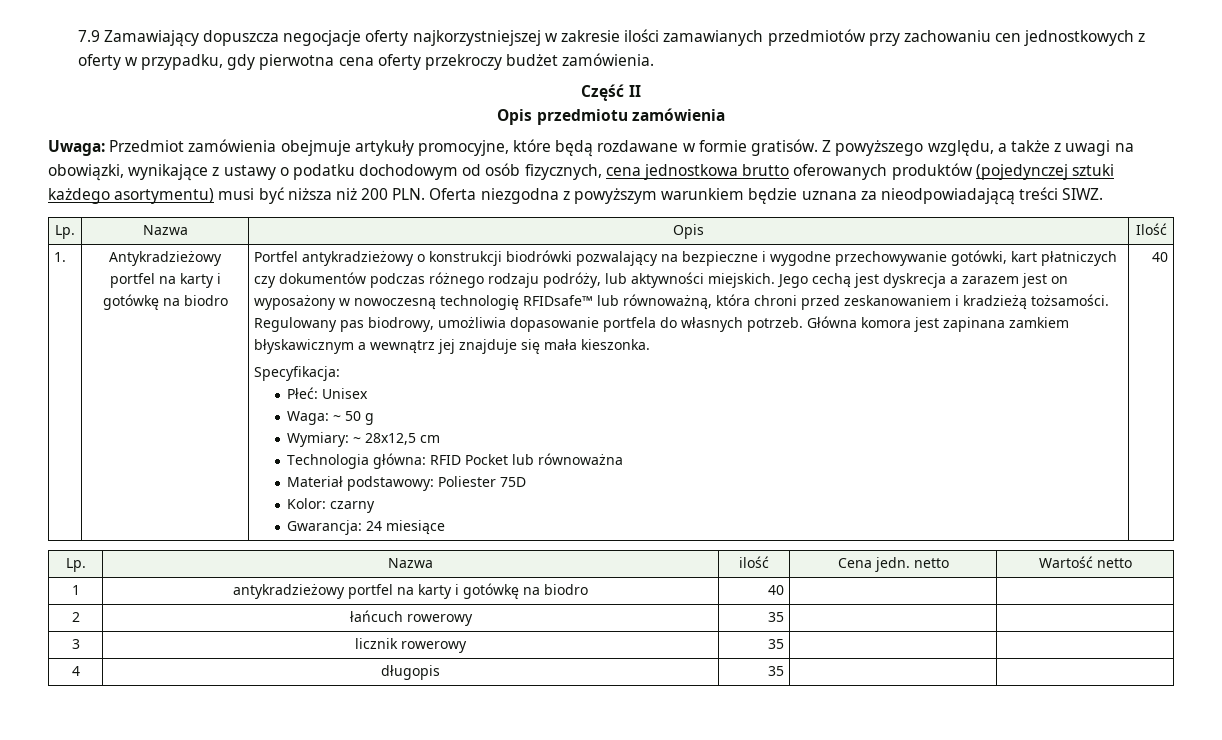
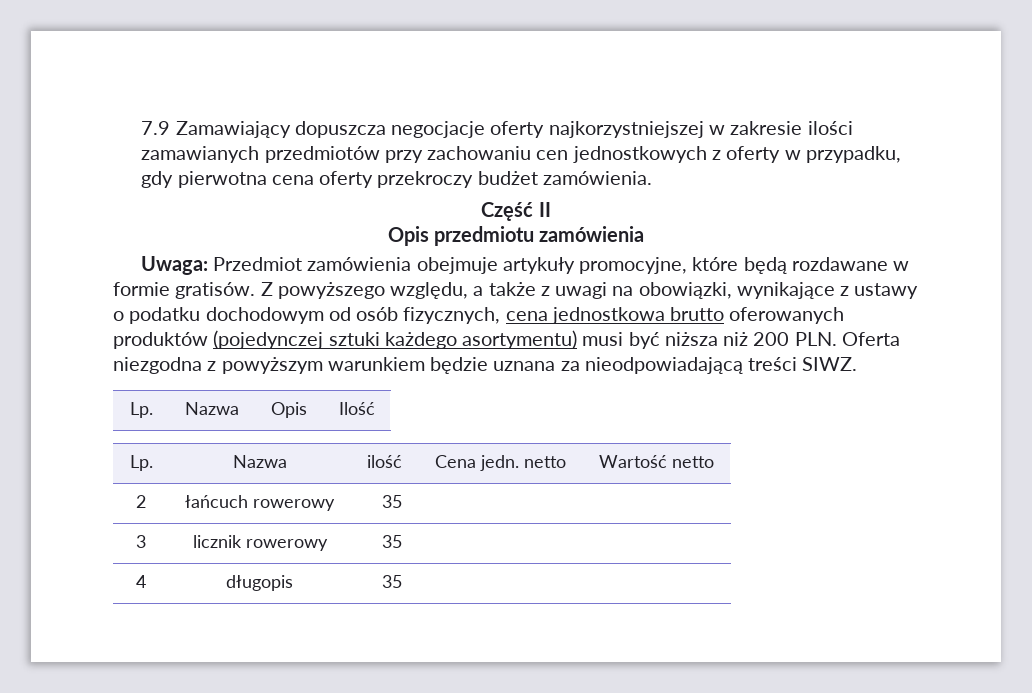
[54,252,67,262] [109,251,222,266] [109,273,221,288] [102,294,228,310] [254,250,1118,266] [254,272,1069,288] [254,294,1110,310] [254,316,1070,332] [254,339,651,354] [254,366,341,381] [287,387,369,399] [287,411,375,425] [287,432,441,447] [287,453,624,469] [287,476,527,491] [287,498,376,513] [287,520,446,535] [1151,252,1168,262] // 1. | Antykradzieżowy portfel na karty i gotówkę na biodro | Portfel antykradzieżowy o konstrukcji biodrówki pozwalający na bezpieczne i wygodne przechowywanie gotówki, kart płatniczych czy dokumentów podczas różnego rodzaju podróży, lub aktywności miejskich. Jego cechą jest dyskrecja a zarazem jest on wyposażony w nowoczesną technologię RFIDsafe™ lub równoważną, która chroni przed zeskanowaniem i kradzieżą tożsamości. Regulowany pas biodrowy, umożliwia dopasowanie portfela do własnych potrzeb. Główna komora jest zapinana zamkiem błyskawicznym a wewnątrz jej znajduje się mała kieszonka. // Specyfikacja: // Płeć: Unisex // Waga: ~ 50 g // Wymiary: ~ 28x12,5 cm // Technologia główna: RFID Pocket lub równoważna // Materiał podstawowy: Poliester 75D // Kolor: czarny // Gwarancja: 24 miesiące | 40 -> (375, 408) none
[71,585,80,595] [233,583,588,599] [767,585,784,595] // 1 | antykradzieżowy portfel na karty i gotówkę na biodro | 40 | | -> (714, 462) none

